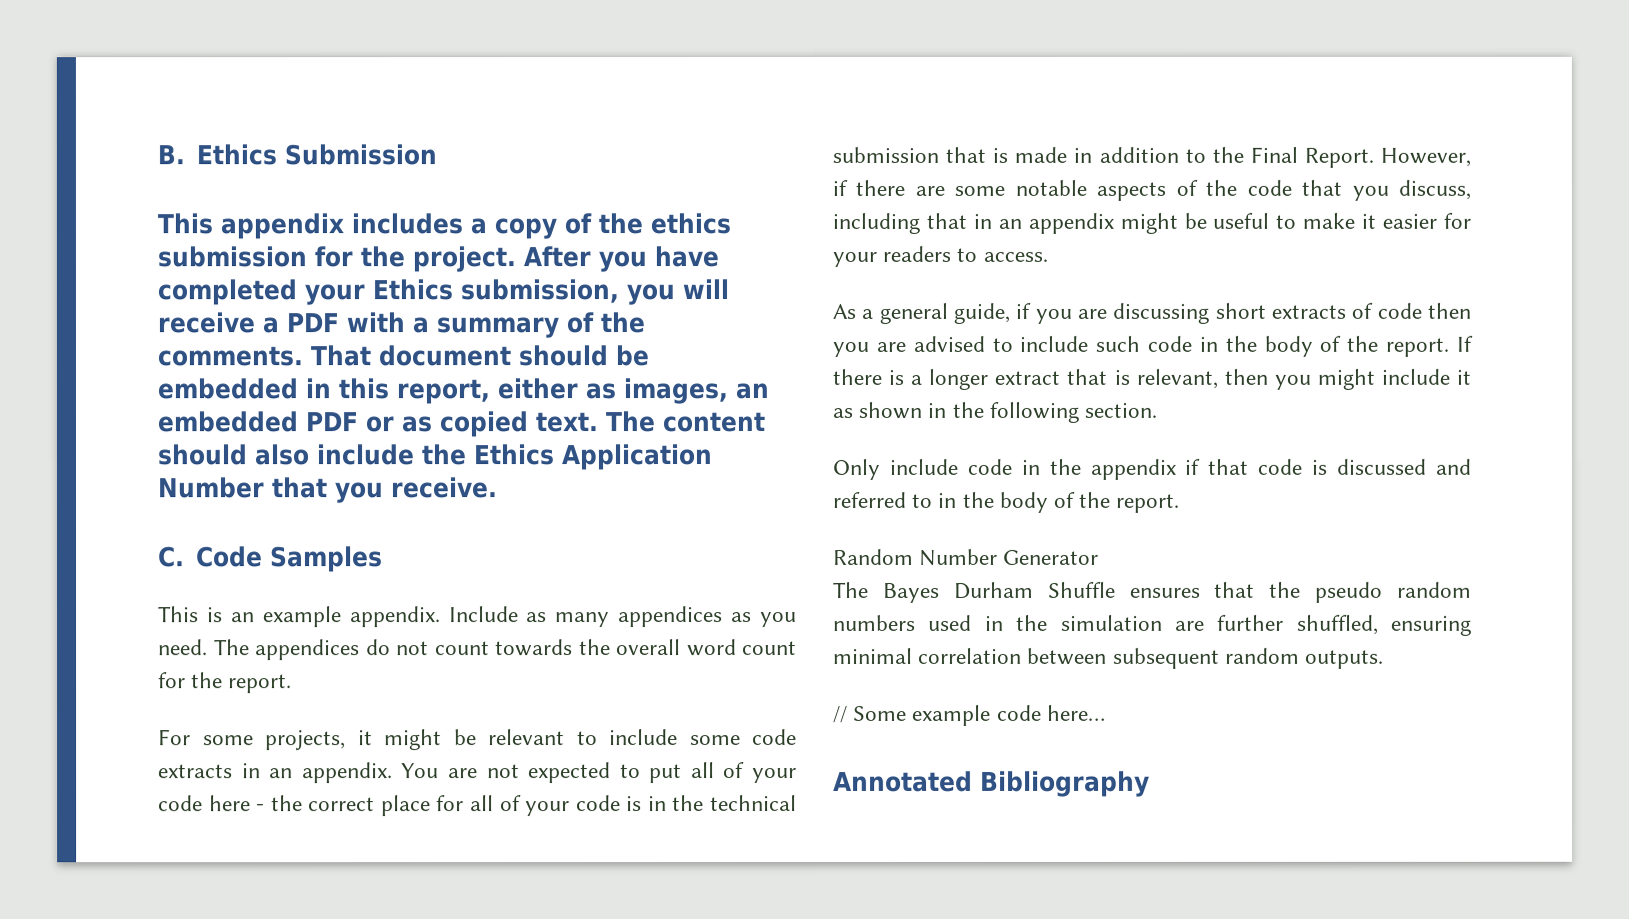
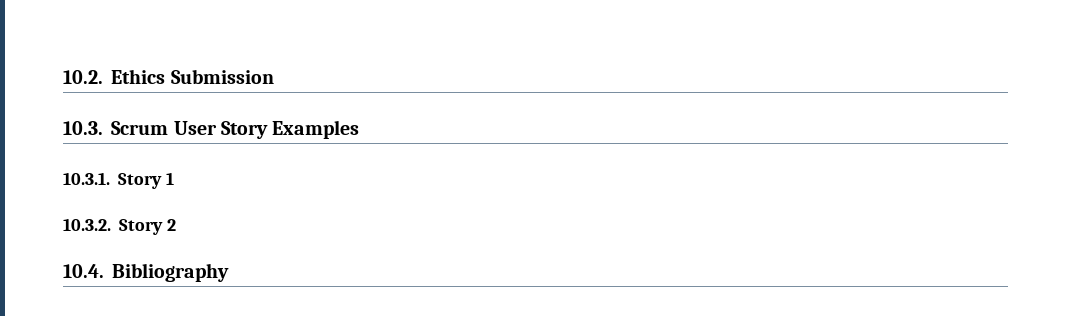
[157,145,185,165] B. -> [63,70,103,84] 10.2.
[157,213,731,240] [157,246,719,273] [157,279,729,306] [157,312,645,339] [157,345,649,367] [157,378,769,405] [157,411,765,438] [157,444,713,471] [158,477,498,504] [158,546,383,573] [158,606,797,628] [158,639,797,661] [158,672,293,694] [158,729,797,751] [158,762,798,784] [158,795,797,817] [832,146,1471,168] [832,179,1471,201] [832,212,1471,234] [832,245,1048,267] [832,302,1471,324] [832,335,1473,357] [832,368,1471,390] [832,401,1158,423] [832,458,1472,480] [833,491,1181,513] [833,548,1100,566] [833,581,1472,603] [833,614,1472,636] [833,647,1385,669] [833,704,1106,726] [833,770,973,792] This appendix includes a copy of the ethics submission for the project. After you have completed your Ethics submission, you will receive a PDF with a summary of the comments. That document should be embedded in this report, either as images, an embedded PDF or as copied text. The content should also include the Ethics Application Number that you receive. // C. Code Samples // This is an example appendix. Include as many appendices as you need. The appendices do not count towards the overall word count for the report. // For some projects, it might be relevant to include some code extracts in an appendix. You are not expected to put all of your code here - the correct place for all of your code is in the technical submission that is made in addition to the Final Report. However, if there are some notable aspects of the code that you discuss, including that in an appendix might be useful to make it easier for your readers to access. // As a general guide, if you are discussing short extracts of code then you are advised to include such code in the body of the report. If there is a longer extract that is relevant, then you might include it as shown in the following section. // Only include code in the appendix if that code is discussed and referred to in the body of the report. // Random Number Generator // The Bayes Durham Shuffle ensures that the pseudo random numbers used in the simulation are further shuffled, ensuring minimal correlation between subsequent random outputs. // // Some example code here… // Annotated -> [63,120,360,139] [63,172,175,189] [63,218,177,235] [63,264,104,278] 10.3. Scrum User Story Examples // 10.3.1. Story 1 // 10.3.2. Story 2 // 10.4.

